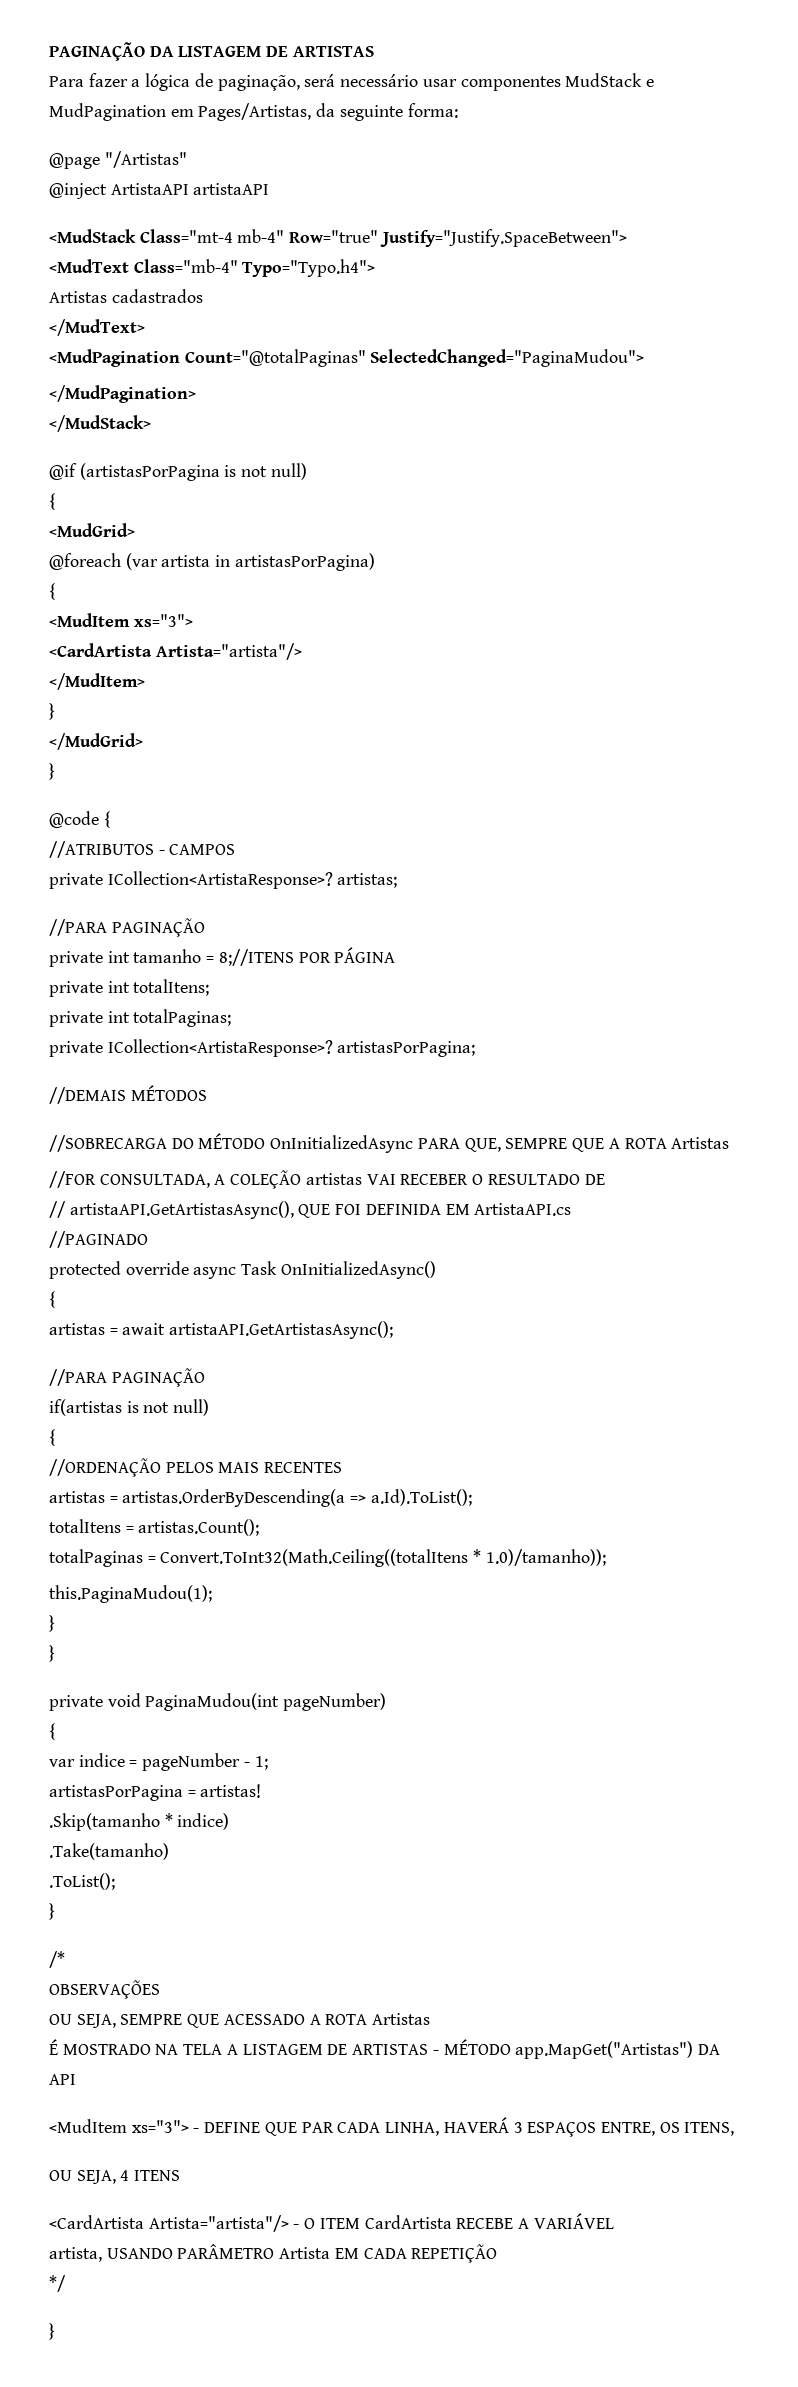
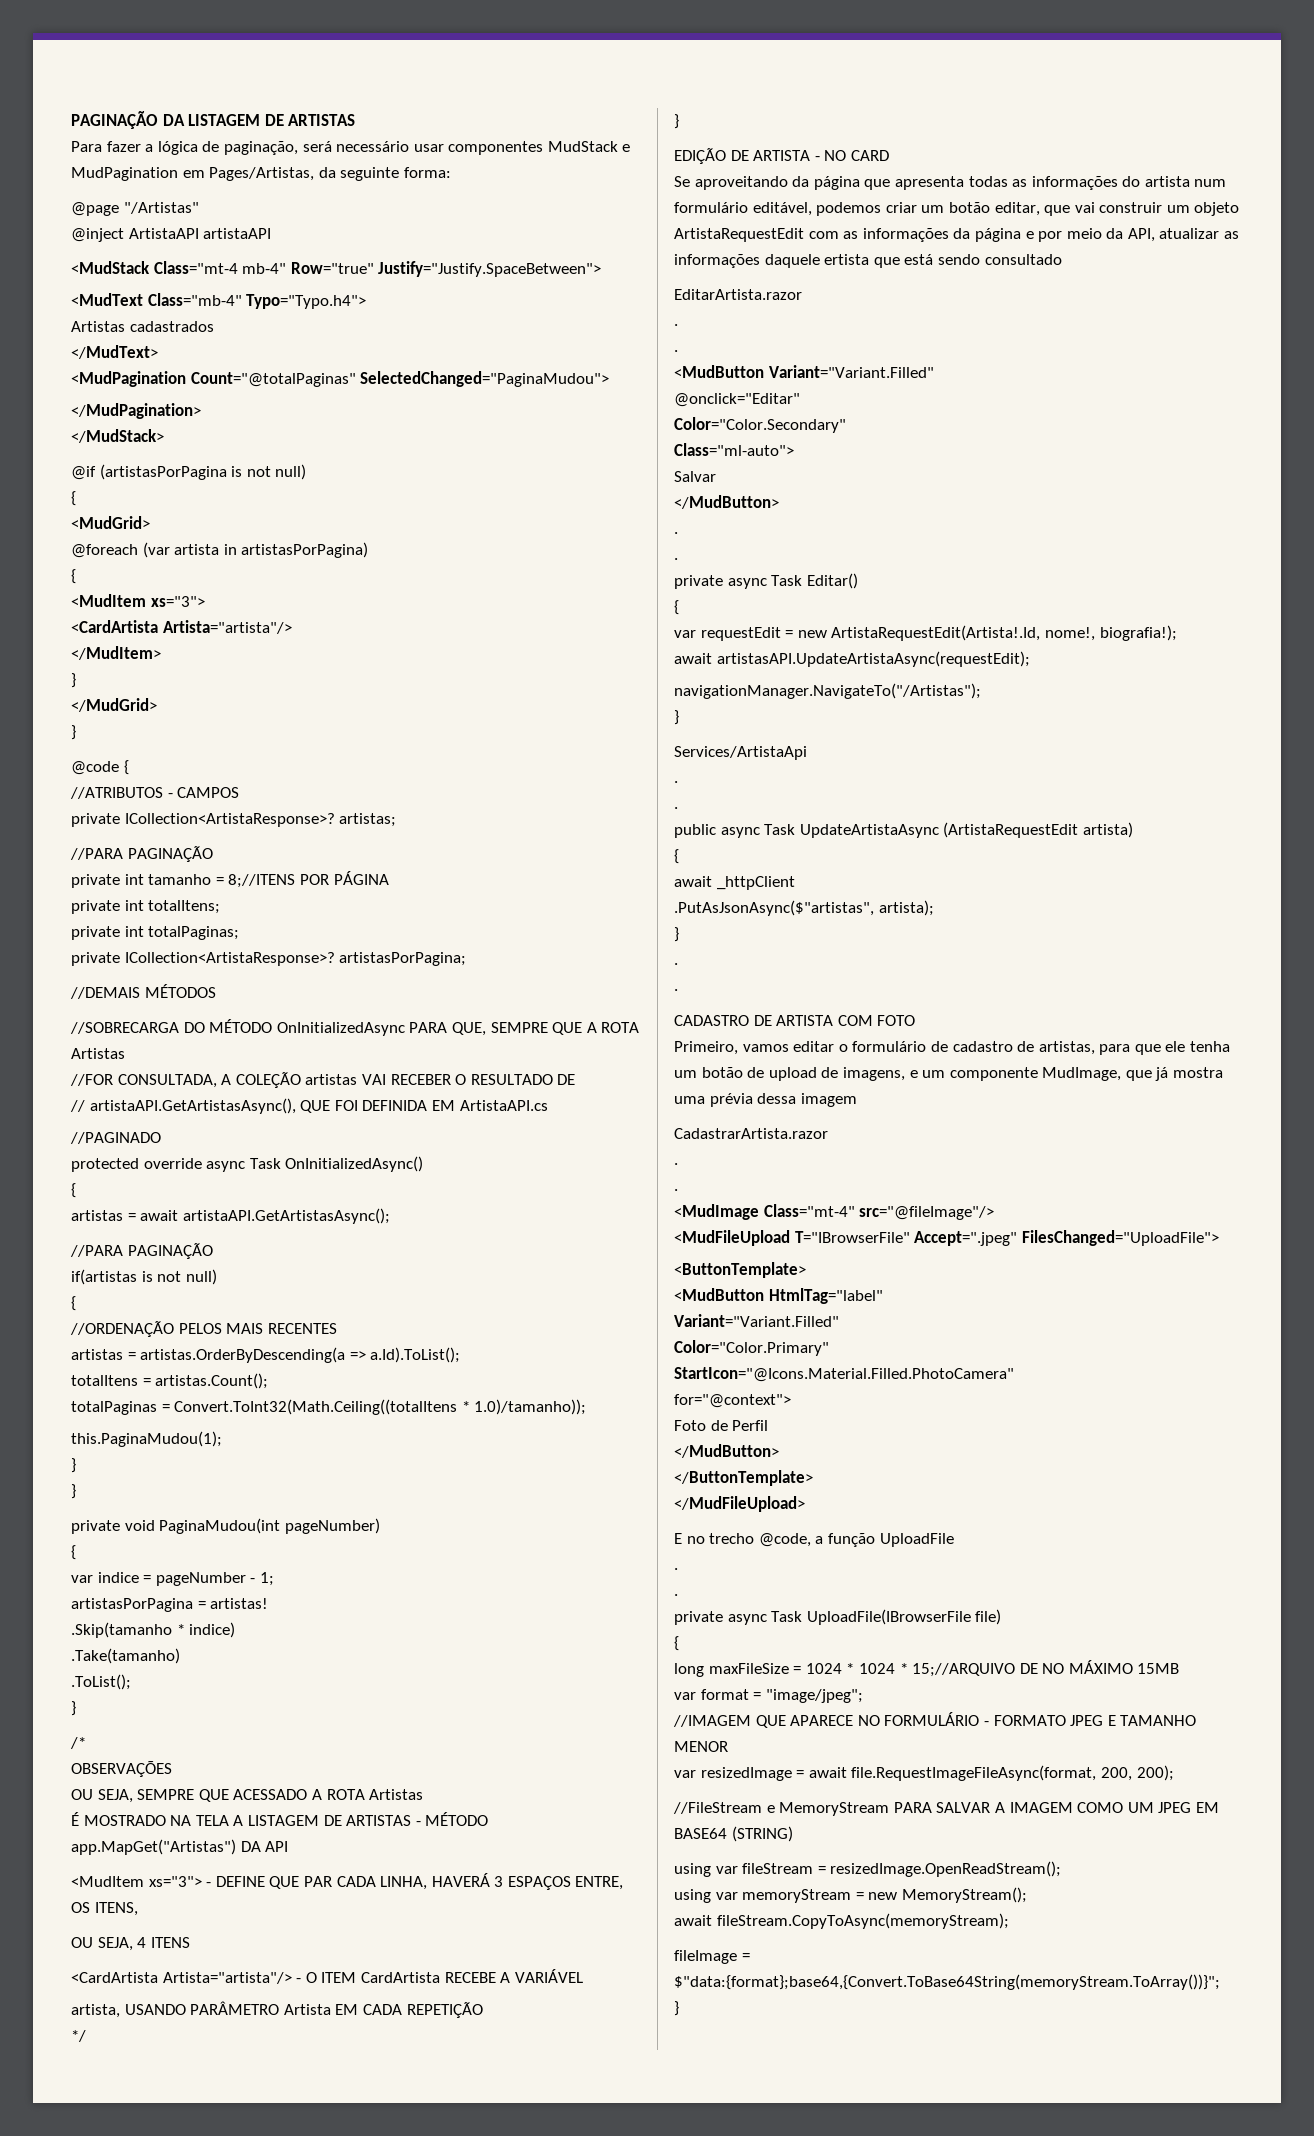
(55, 2331) none -> [674,148,889,164] [674,176,1227,190] [674,202,1240,216] [674,228,1240,242] [674,254,1062,268] [674,289,802,300] [674,324,678,326] [674,350,678,352] [674,365,934,378] [674,393,800,407] [674,417,846,433] [674,443,794,456] [674,471,716,482] [674,495,779,509] [674,532,678,534] [674,558,678,560] [674,573,858,589] [674,600,679,615] [674,625,1177,641] [674,651,1030,667] [674,683,981,699] [674,710,679,725] [674,746,807,760] [674,781,678,783] [674,807,678,809] [674,822,1133,838] [674,849,679,864] [674,876,795,890] [674,900,934,916] [674,927,679,942] [674,963,678,965] [674,989,678,991] [674,1015,916,1026] [674,1041,1231,1055] [674,1067,1224,1081] [674,1093,857,1107] [674,1128,828,1139] [674,1163,678,1165] [674,1189,678,1191] [674,1204,995,1220] [674,1230,1219,1246] [674,1262,806,1278] [674,1288,883,1304] [674,1314,839,1327] [674,1340,829,1356] [674,1367,1014,1382] [674,1394,791,1408] [674,1420,769,1431] [674,1444,779,1458] [674,1470,813,1486] [674,1496,805,1512] [674,1533,954,1547] [674,1568,678,1570] [674,1594,678,1596] [674,1609,1002,1625] [674,1636,679,1651] [674,1660,1180,1677] [674,1689,863,1703] [673,1712,1197,1728] [674,1741,728,1752] [674,1765,1174,1781] [673,1802,1219,1816] [674,1826,793,1842] [674,1861,1062,1877] [674,1887,1027,1903] [674,1913,1009,1929] [674,1950,750,1964] [674,1974,1220,1990] [674,2001,679,2016] // EDIÇÃO DE ARTISTA - NO CARD // Se aproveitando da página que apresenta todas as informações do artista num formulário editável, podemos criar um botão editar, que vai construir um objeto ArtistaRequestEdit com as informações da página e por meio da API, atualizar as informações daquele ertista que está sendo consultado // EditarArtista.razor // . // . // <MudButton Variant="Variant.Filled" // @onclick="Editar" // Color="Color.Secondary" // Class="ml-auto"> // Salvar // </MudButton> // . // . // private async Task Editar() // { // var requestEdit = new ArtistaRequestEdit(Artista!.Id, nome!, biografia!); // await artistasAPI.UpdateArtistaAsync(requestEdit); // navigationManager.NavigateTo("/Artistas"); // } // Services/ArtistaApi // . // . // public async Task UpdateArtistaAsync (ArtistaRequestEdit artista) // { // await _httpClient // .PutAsJsonAsync($"artistas", artista); // } // . // . // CADASTRO DE ARTISTA COM FOTO // Primeiro, vamos editar o formulário de cadastro de artistas, para que ele tenha um botão de upload de imagens, e um componente MudImage, que já mostra uma prévia dessa imagem // CadastrarArtista.razor // . // . // <MudImage Class="mt-4" src="@fileImage"/> // <MudFileUpload T="IBrowserFile" Accept=".jpeg" FilesChanged="UploadFile"> // <ButtonTemplate> // <MudButton HtmlTag="label" // Variant="Variant.Filled" // Color="Color.Primary" // StartIcon="@Icons.Material.Filled.PhotoCamera" // for="@context"> // Foto de Perfil // </MudButton> // </ButtonTemplate> // </MudFileUpload> // E no trecho @code, a função UploadFile // . // . // private async Task UploadFile(IBrowserFile file) // { // long maxFileSize = 1024 * 1024 * 15;//ARQUIVO DE NO MÁXIMO 15MB // var format = "image/jpeg"; // //IMAGEM QUE APARECE NO FORMULÁRIO - FORMATO JPEG E TAMANHO MENOR // var resizedImage = await file.RequestImageFileAsync(format, 200, 200); // //FileStream e MemoryStream PARA SALVAR A IMAGEM COMO UM JPEG EM BASE64 (STRING) // using var fileStream = resizedImage.OpenReadStream(); // using var memoryStream = new MemoryStream(); // await fileStream.CopyToAsync(memoryStream); // fileImage = $"data:{format};base64,{Convert.ToBase64String(memoryStream.ToArray())}"; // }

